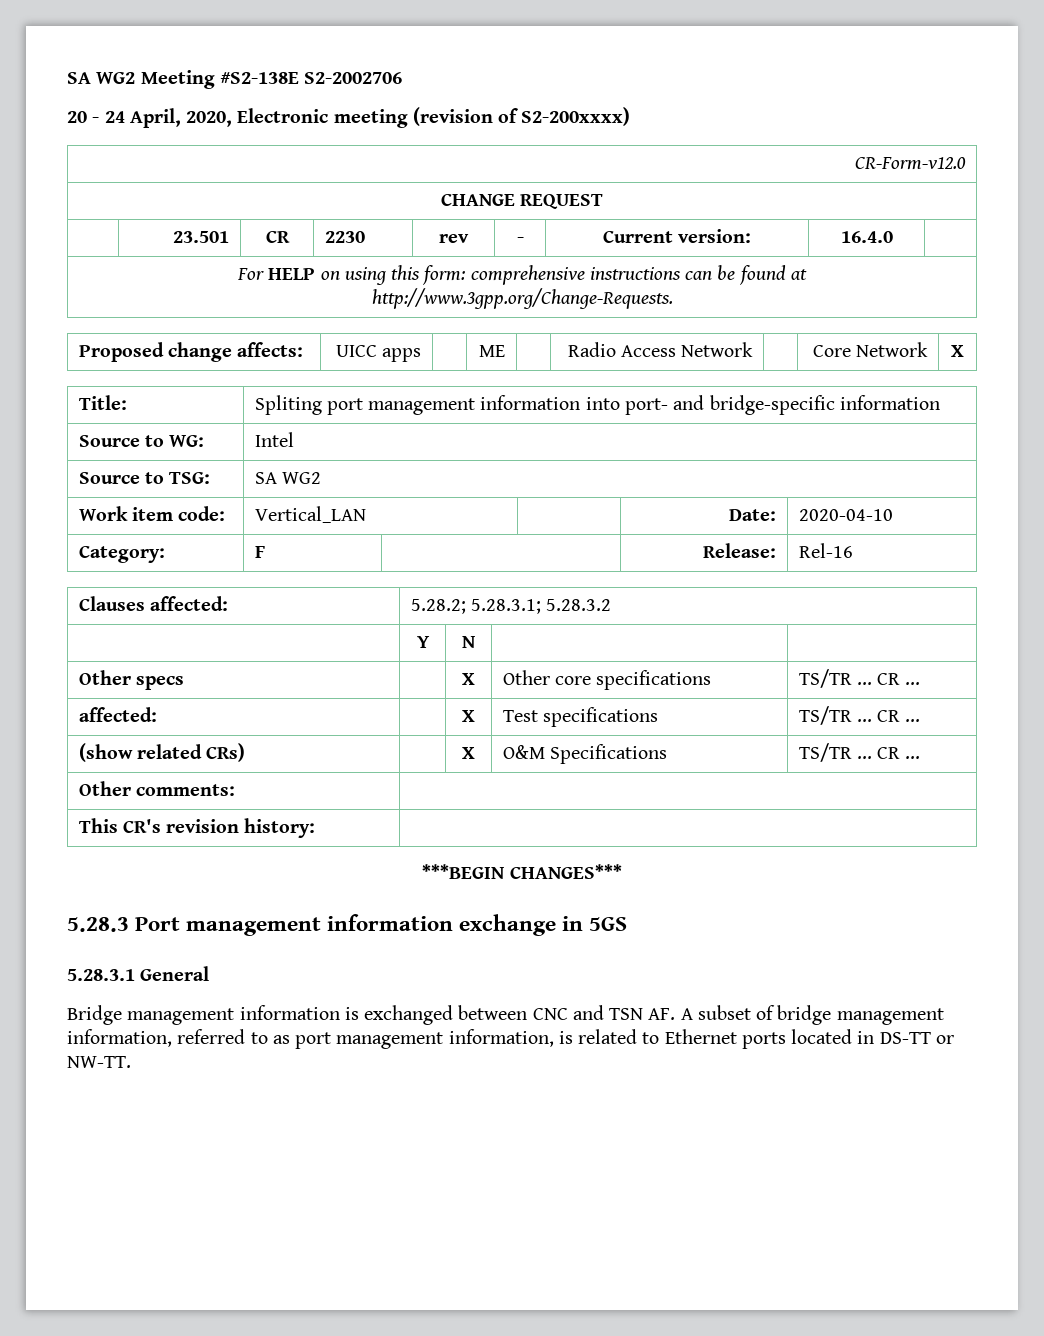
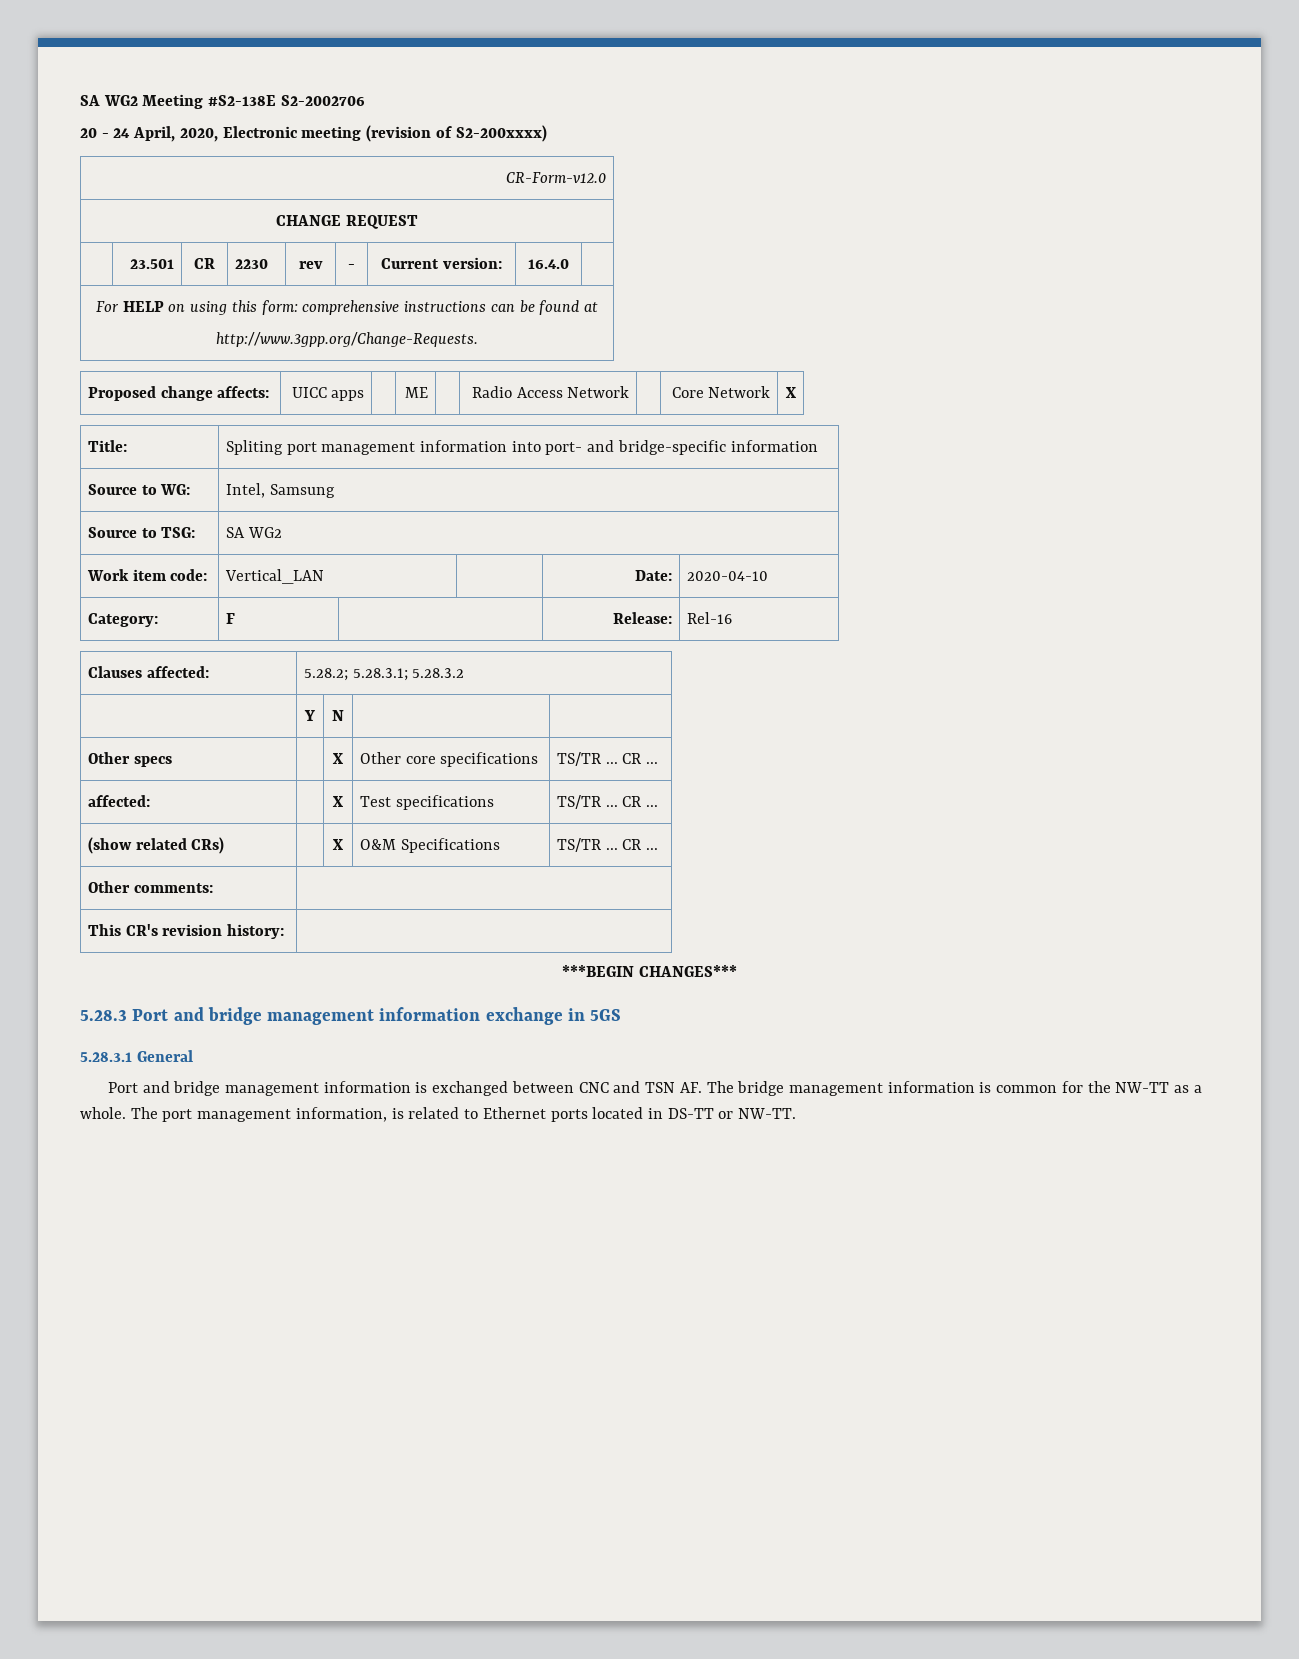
[254,432,294,447] Intel -> [225,483,335,498] Intel, Samsung
(181, 924) none -> [173,1007,262,1025] and bridge
[67,1005,122,1025] Bridge -> [107,1081,221,1096] Port and bridge
[680,1005,944,1025] [67,1029,290,1047] A subset of bridge management information, referred to as -> [706,1081,1202,1096] [80,1107,158,1119] The bridge management information is common for the NW-TT as a whole. The

